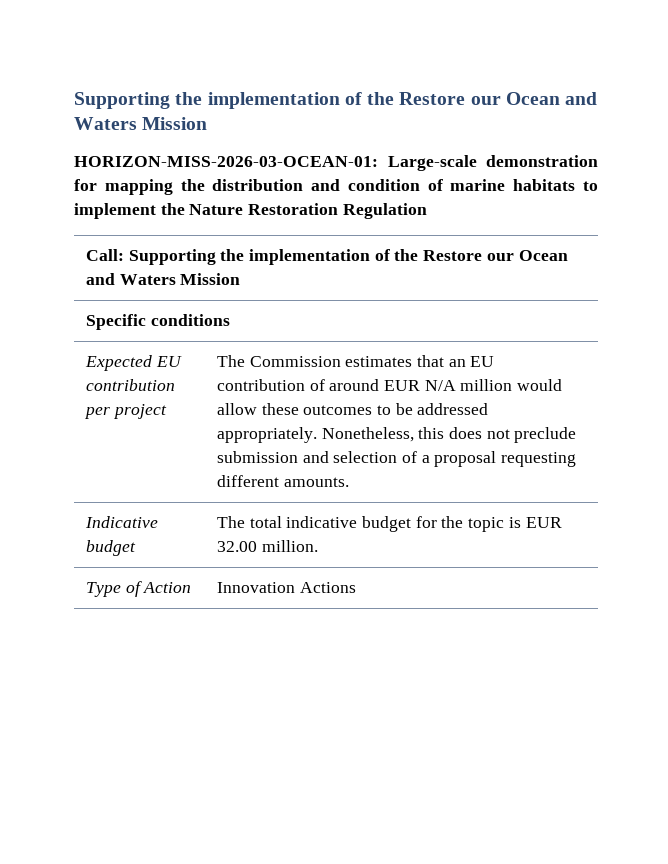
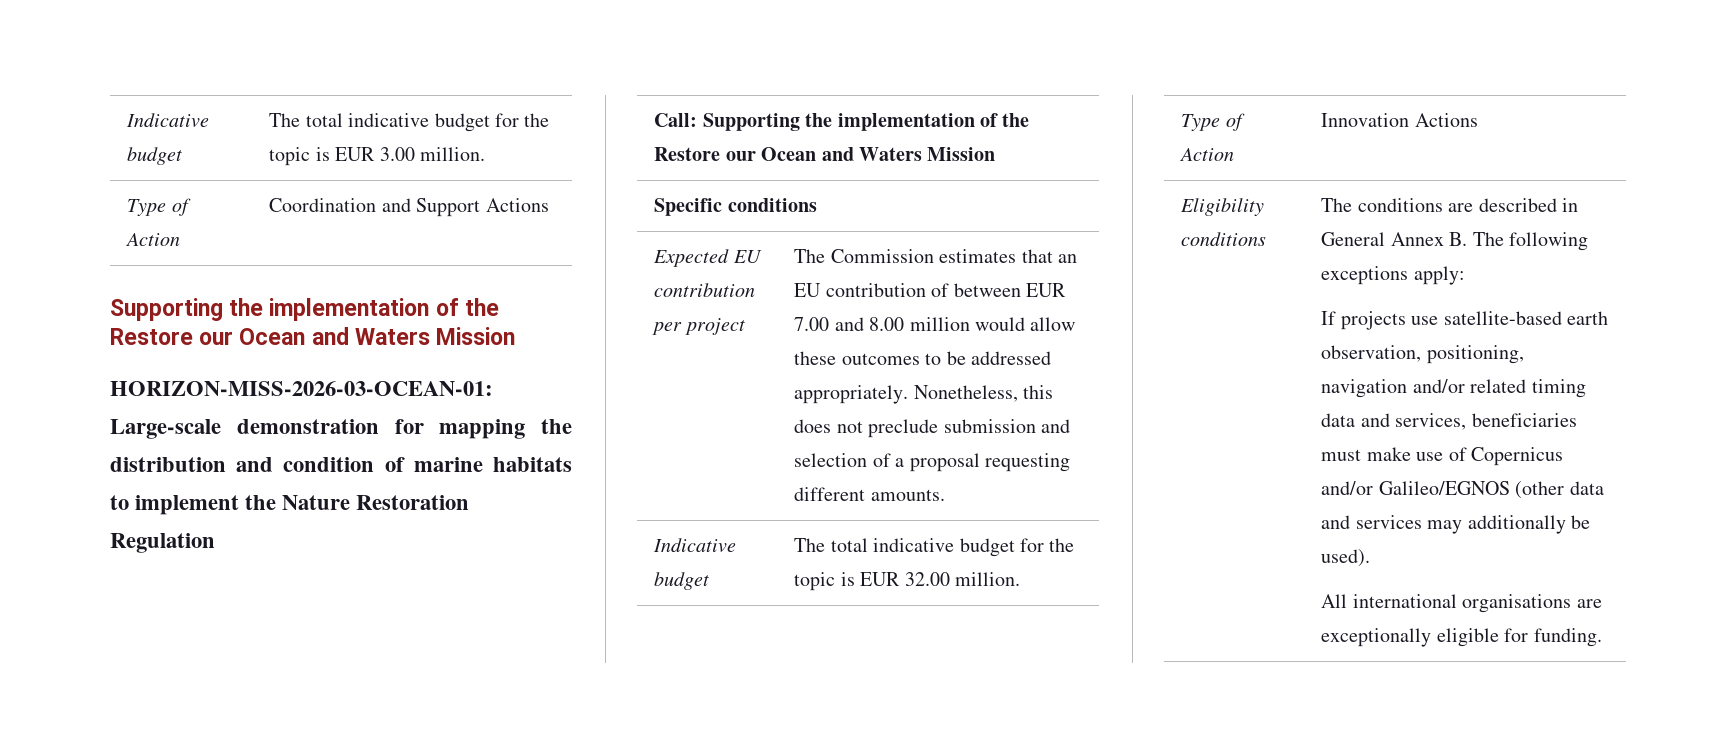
(74, 100) none -> [126,113,210,127] [127,147,183,165] [269,113,550,132] [269,147,486,166] [127,198,191,217] [125,233,181,246] [269,198,549,217] Indicative budget | The total indicative budget for the topic is EUR 3.00 million. // Type of Action | Coordination and Support Actions //
[329,379,456,391] around EUR N/A -> [953,283,1067,297] [794,317,905,331] between EUR 7.00 and 8.00
(356, 587) none -> [1180,198,1265,217] [1181,232,1267,246] [1321,198,1579,212] [1321,232,1589,251] [1321,266,1465,285] [1321,311,1609,330] [1321,345,1524,364] [1321,379,1586,398] [1321,413,1577,430] [1321,447,1564,466] [1321,481,1604,499] [1321,515,1591,534] [1321,549,1371,567] [1321,594,1602,613] [1321,628,1602,647] // Eligibility conditions | The conditions are described in General Annex B. The following exceptions apply: // If projects use satellite-based earth observation, positioning, navigation and/or related timing data and services, beneficiaries must make use of Copernicus and/or Galileo/EGNOS (other data and services may additionally be used). // All international organisations are exceptionally eligible for funding.

